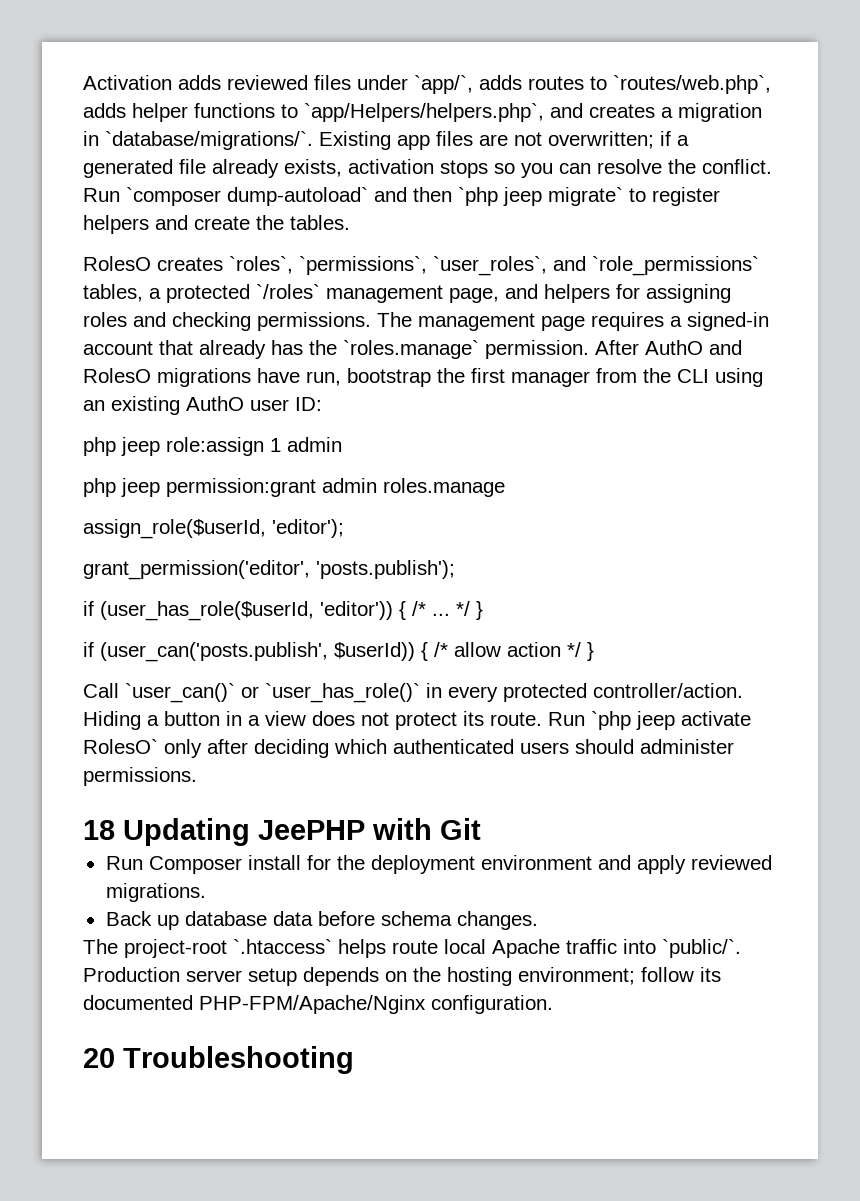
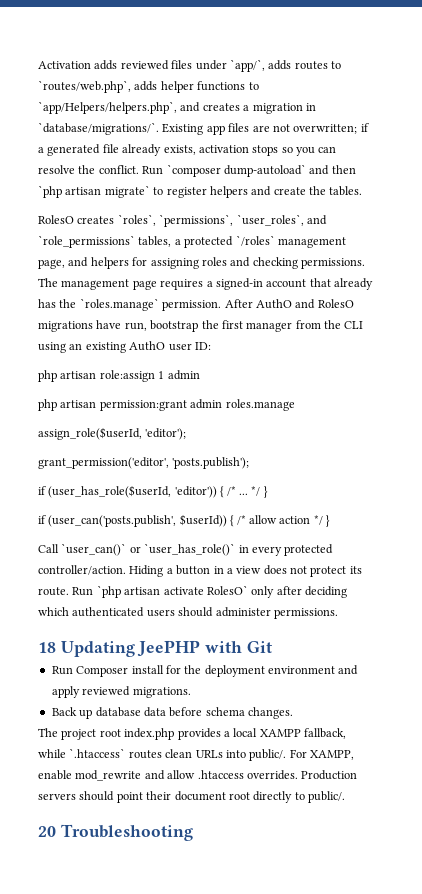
[503,187,542,206] jeep -> [65,187,102,195] artisan
[121,437,160,456] jeep -> [60,371,97,379] artisan
[121,478,160,497] jeep -> [60,400,97,408] artisan
[636,711,675,730] jeep -> [124,587,161,595] artisan
[124,939,741,958] [83,967,721,986] [83,995,553,1014] project-root `.htaccess` helps route local Apache traffic into `public/`. Production server setup depends on the hosting environment; follow its documented PHP-FPM/Apache/Nginx configuration. -> [61,728,346,740] [38,748,354,761] [38,770,358,781] [38,791,345,803] project root index.php provides a local XAMPP fallback, while `.htaccess` routes clean URLs into public/. For XAMPP, enable mod_rewrite and allow .htaccess overrides. Production servers should point their document root directly to public/.

